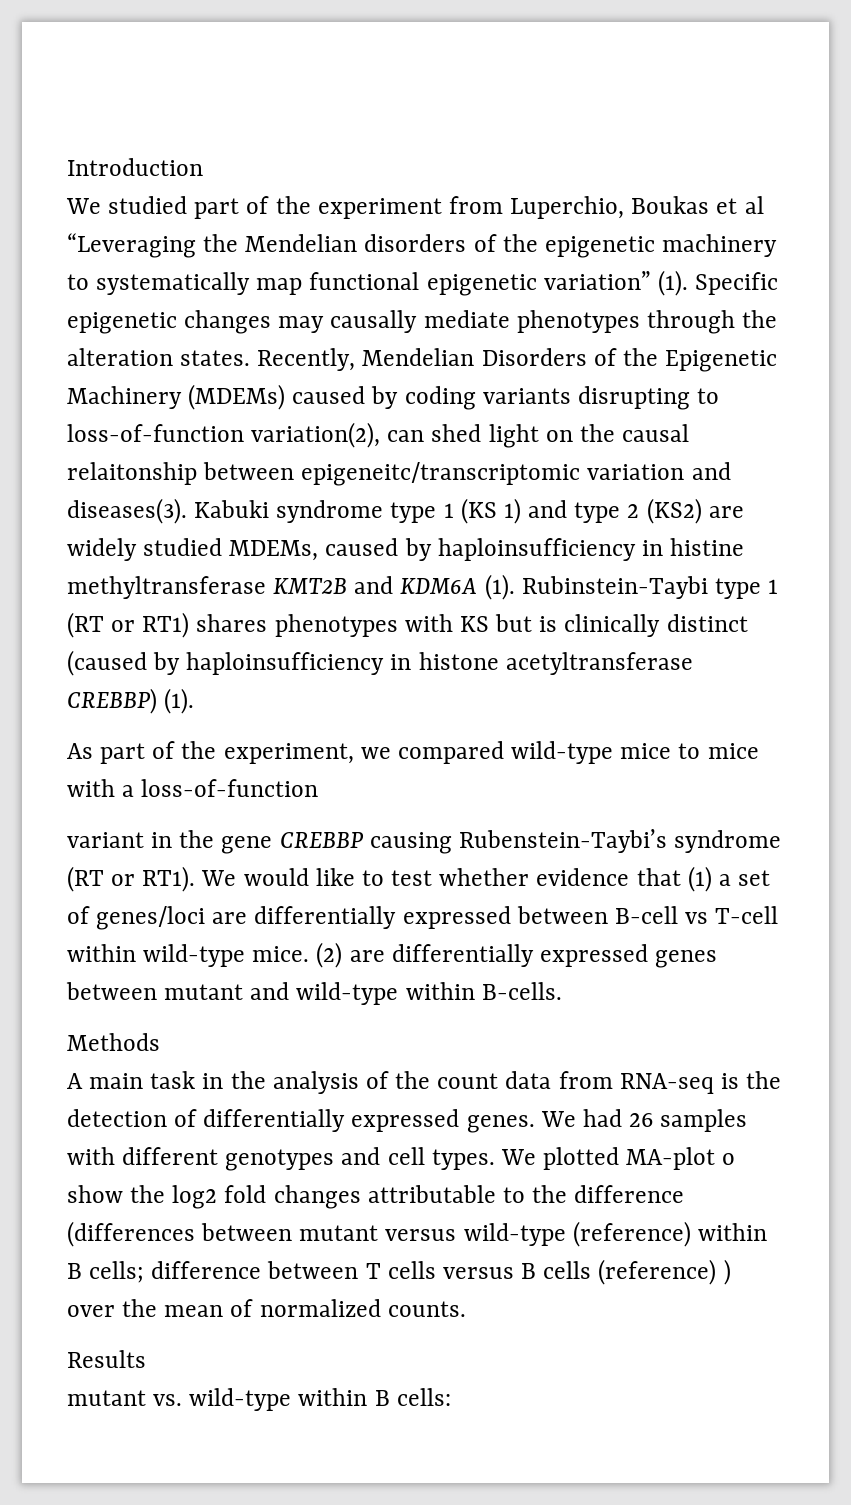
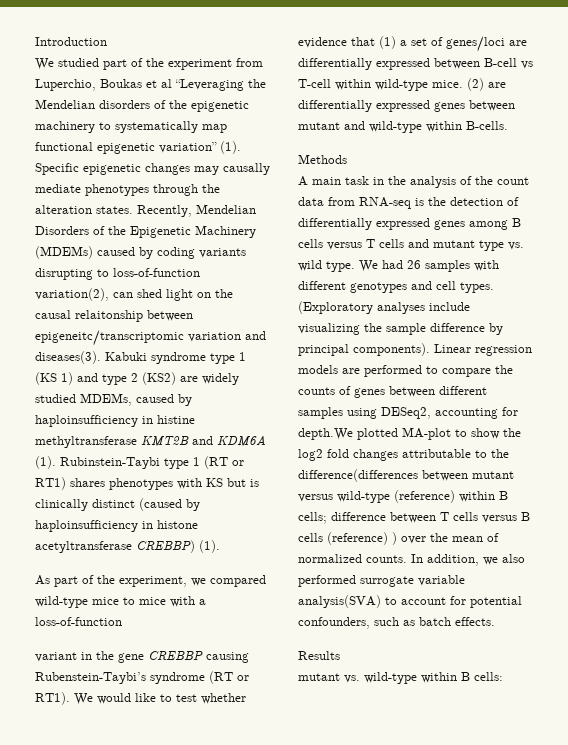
[466,1115,535,1133] genes. -> [434,218,521,230] [298,239,524,251] [298,260,355,272] genes among B cells versus T cells and mutant type vs. wild type.
[500,1149,536,1165] We -> [298,301,470,314] [298,323,503,335] [298,343,532,356] [298,365,513,377] [298,386,487,398] [298,407,518,419] [298,428,353,440] (Exploratory analyses include visualizing the sample difference by principal components). Linear regression models are performed to compare the counts of genes between different samples using DESeq2, accounting for depth.We
[722,1153,736,1165] o -> [455,429,467,437] to
[574,1185,685,1203] [67,1221,195,1247] difference (differences -> [298,469,418,482] difference(differences
(466, 1309) none -> [411,554,525,566] [298,575,465,587] [298,595,522,608] [298,617,495,629] In addition, we also performed surrogate variable analysis(SVA) to account for potential confounders, such as batch effects.

